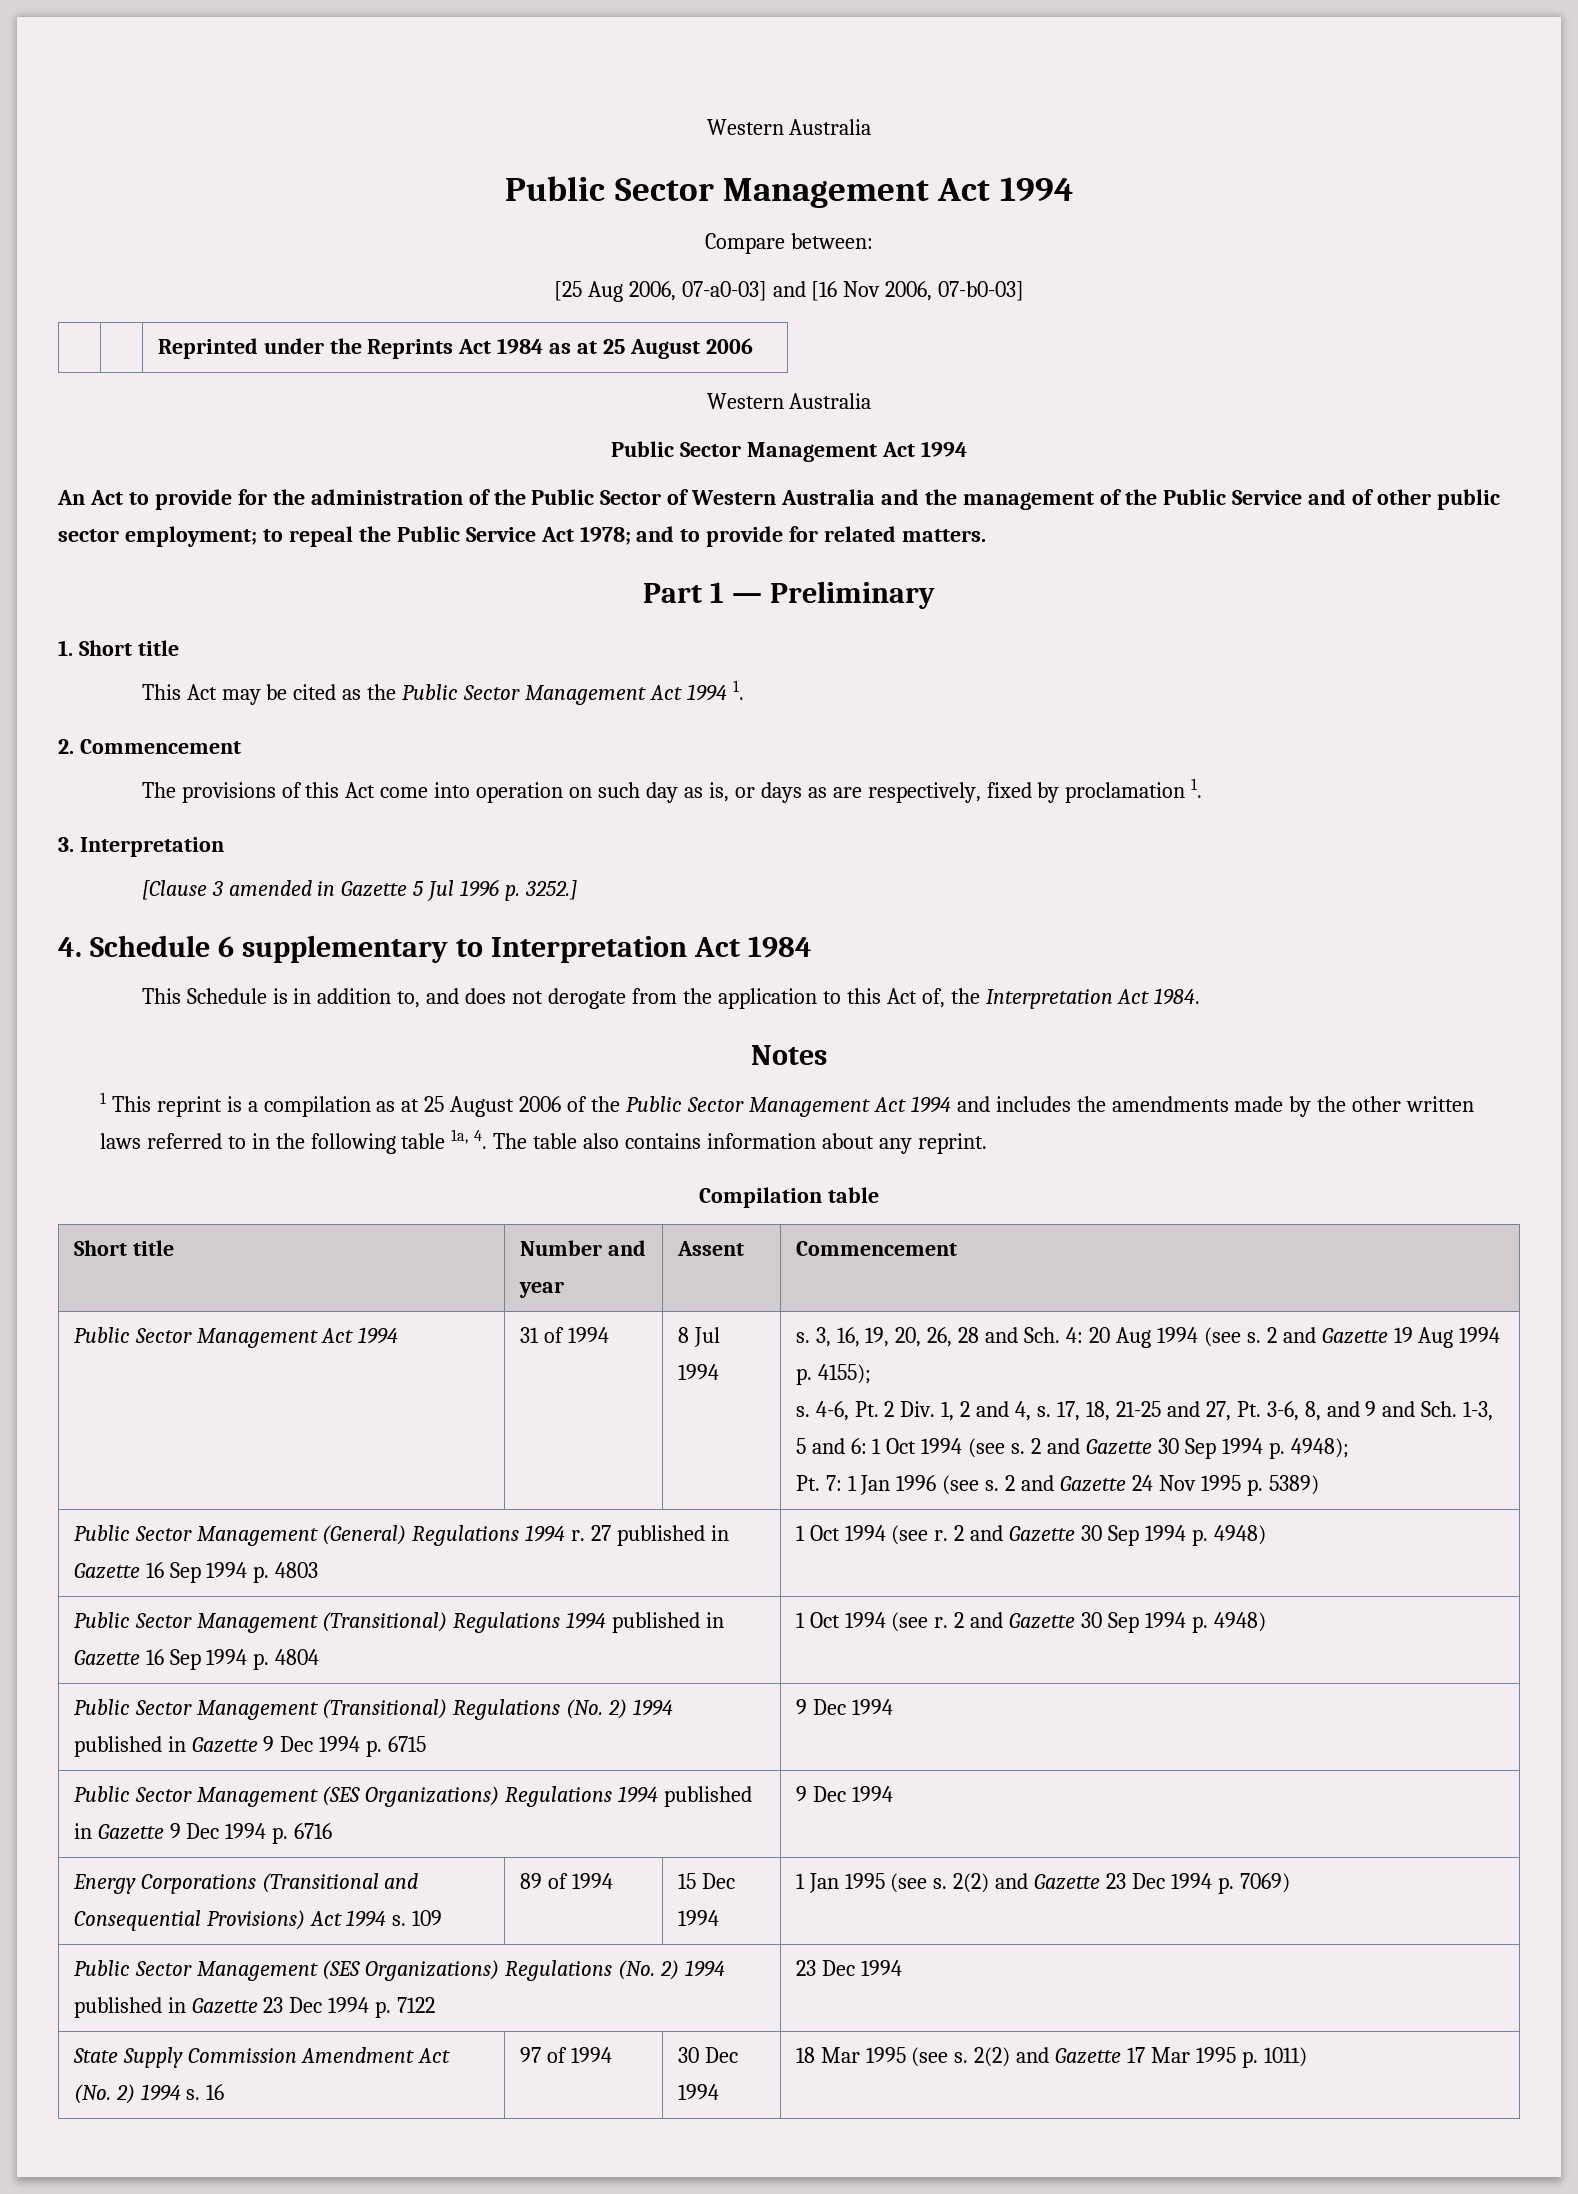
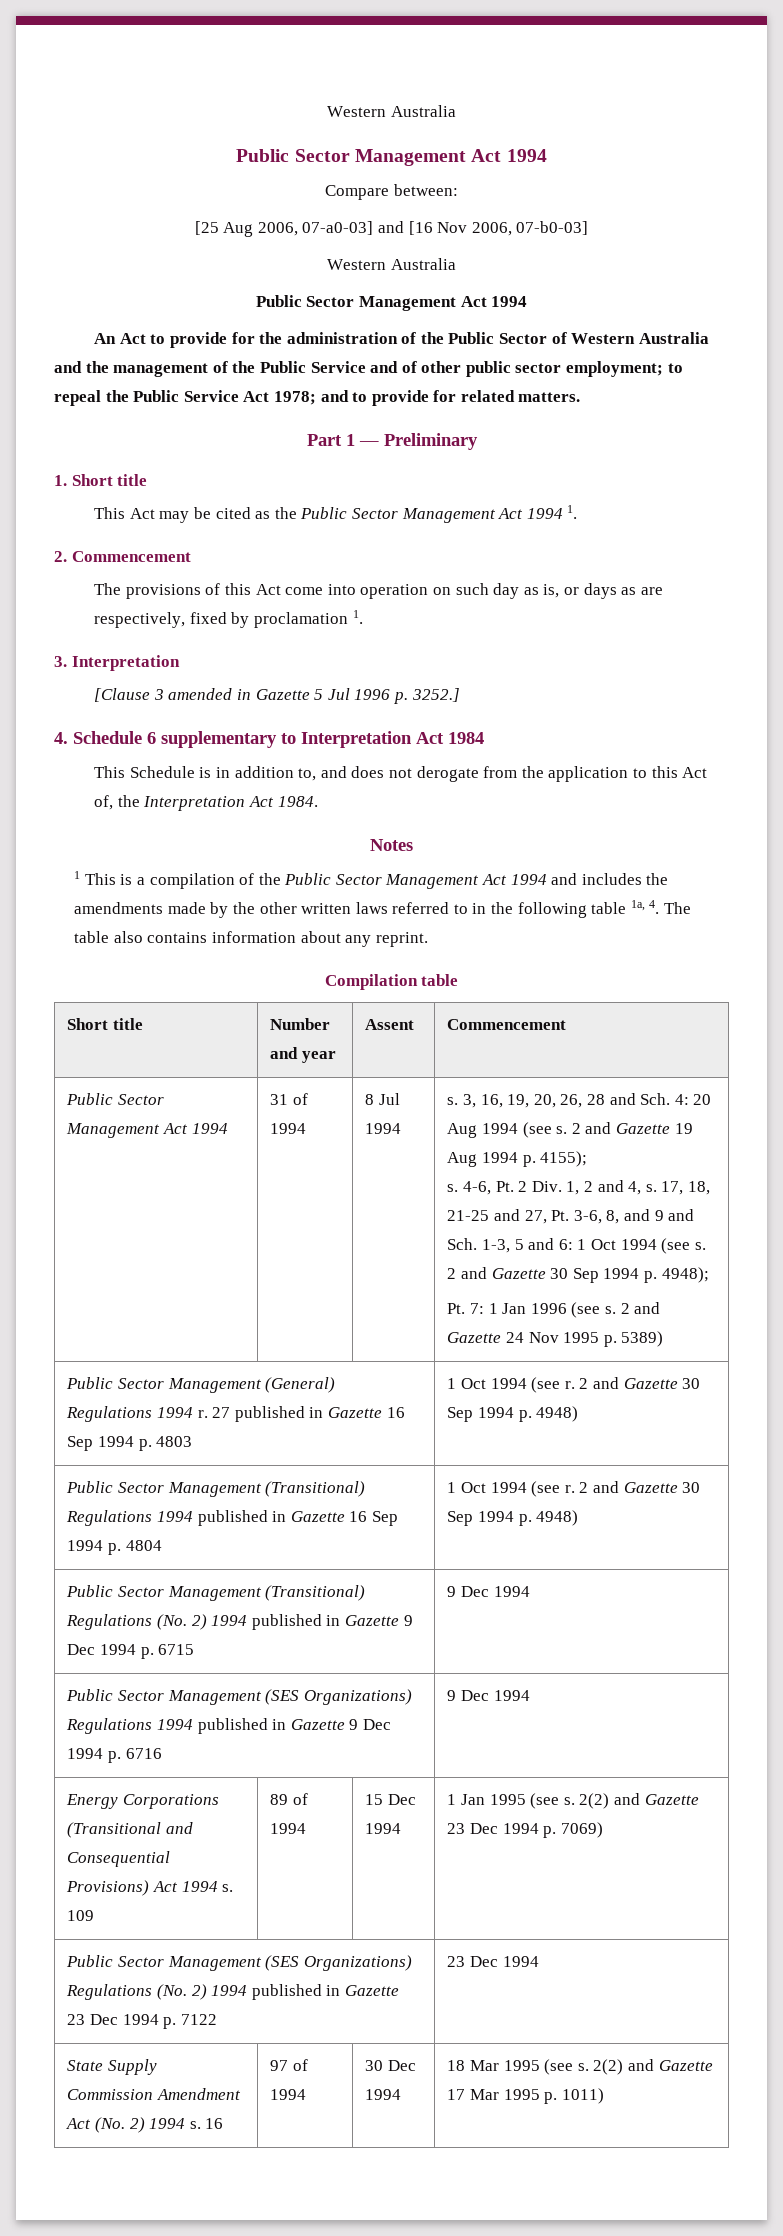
[157,338,754,359] // | | Reprinted under the Reprints Act 1984 as at 25 August 2006 -> (589, 228) none
[156,1096,222,1117] reprint -> (116, 879) none
[376,1096,562,1117] as at 25 August 2006 -> (235, 881) none

